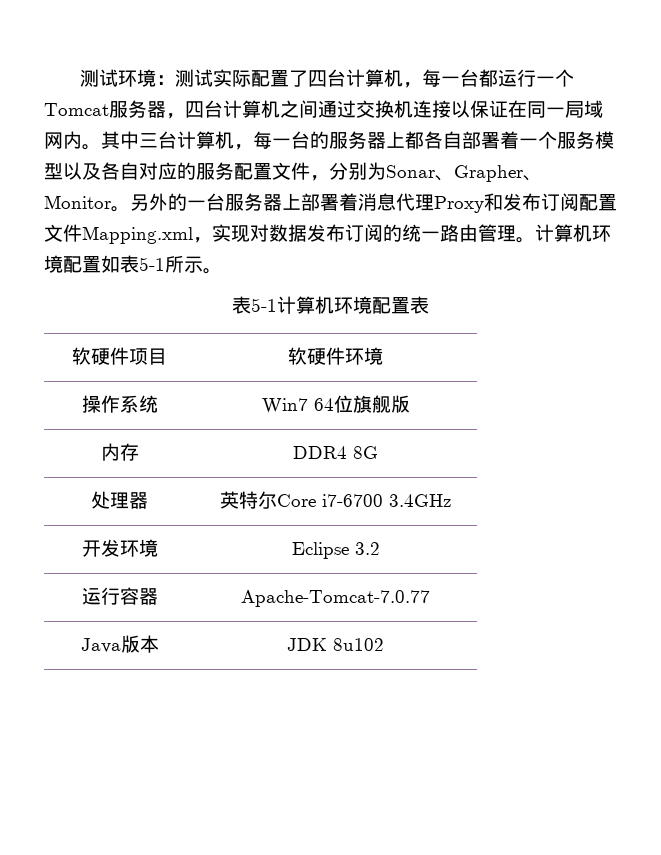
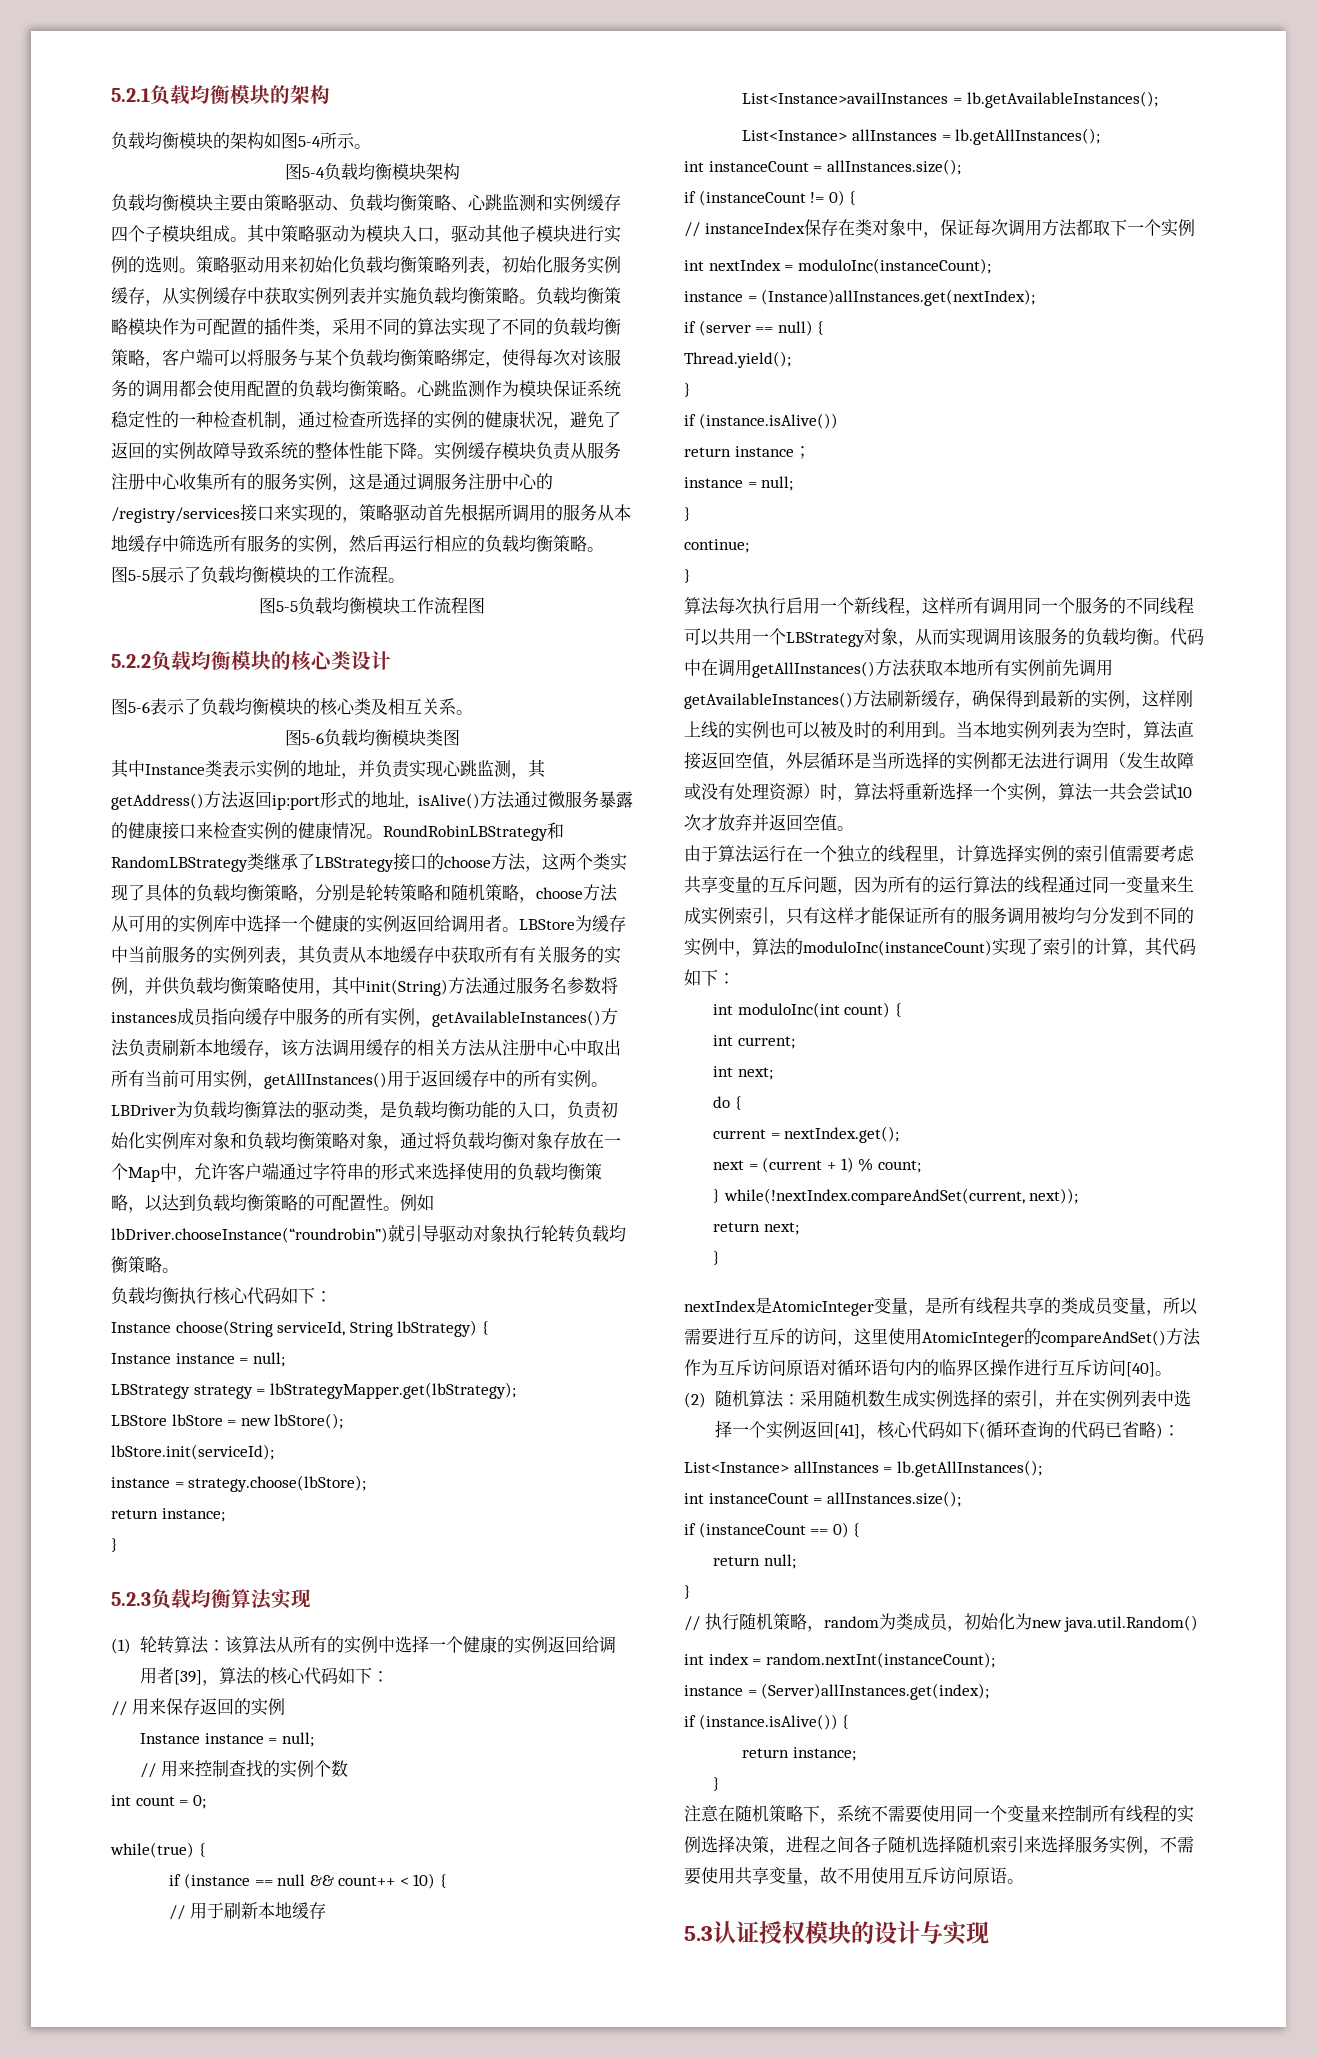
[80,69,575,88] [44,100,603,119] [44,131,614,150] [44,162,542,182] [44,193,617,213] [44,224,611,244] [44,255,222,274] [232,296,429,314] [72,347,167,365] [288,347,384,365] [81,395,158,413] [261,395,410,414] [100,443,139,461] [293,446,379,459] [91,491,148,509] [220,491,452,509] [81,539,158,557] [291,542,380,559] [81,587,158,605] [241,590,430,607] [80,635,159,653] [287,638,385,651] 测试环境：测试实际配置了四台计算机，每一台都运行一个Tomcat服务器，四台计算机之间通过交换机连接以保证在同一局域网内。其中三台计算机，每一台的服务器上都各自部署着一个服务模型以及各自对应的服务配置文件，分别为Sonar、Grapher、Monitor。另外的一台服务器上部署着消息代理Proxy和发布订阅配置文件Mapping.xml，实现对数据发布订阅的统一路由管理。计算机环境配置如表5-1所示。 // 表5-1计算机环境配置表 // 软硬件项目 | 软硬件环境 // 操作系统 | Win7 64位旗舰版 // 内存 | DDR4 8G // 处理器 | 英特尔Core i7-6700 3.4GHz // 开发环境 | Eclipse 3.2 // 运行容器 | Apache-Tomcat-7.0.77 // Java版本 | JDK 8u102 -> [111,85,330,105] [111,132,371,150] [284,163,460,181] [111,194,621,212] [111,224,621,244] [111,256,621,275] [111,287,621,306] [111,318,621,337] [111,348,621,368] [111,380,621,398] [111,410,621,430] [111,442,621,460] [111,473,553,492] [111,504,631,523] [111,535,604,554] [111,566,405,584] [259,597,485,615] [111,651,391,671] [111,698,473,716] [284,729,460,747] [111,759,546,779] [111,791,633,810] [111,822,564,841] [111,853,627,872] [111,884,618,903] [111,914,626,933] [111,945,621,965] [111,976,618,996] [111,1008,618,1027] [111,1039,621,1058] [111,1070,608,1089] [111,1101,618,1120] [111,1132,621,1151] [111,1162,602,1182] [111,1194,434,1213] [111,1224,626,1243] [111,1256,179,1273] [111,1287,332,1305] [111,1320,489,1337] [111,1352,285,1367] [111,1382,516,1399] [111,1413,344,1429] [111,1444,274,1460] [111,1475,367,1492] [111,1508,225,1522] [111,1538,118,1552] [111,1589,311,1610] [111,1635,617,1654] [140,1667,390,1686] [111,1698,285,1716] [140,1732,314,1747] [140,1760,348,1778] [111,1795,206,1809] [110,1842,206,1858] [169,1873,448,1889] [169,1902,326,1920] [742,91,1158,108] [742,128,1101,145] [684,159,961,175] [684,190,857,206] [684,219,1195,238] [684,258,991,274] [684,289,1036,306] [684,320,825,336] [684,351,791,368] [684,383,691,397] [684,413,838,429] [684,446,811,459] [684,476,794,491] [684,507,691,521] [684,539,749,553] [684,569,691,583] [684,597,1194,616] [684,628,1204,647] [684,659,1113,678] [684,690,1193,709] [684,721,1194,740] [684,751,1194,771] [684,782,1192,802] [684,814,854,831] [684,844,1195,864] [684,876,1194,895] [684,907,1194,926] [684,937,1196,957] [684,969,735,986] [713,1002,902,1018] [713,1035,795,1049] [713,1066,773,1080] [713,1096,742,1110] [713,1126,900,1143] [713,1157,921,1173] [713,1188,1079,1205] [713,1222,799,1235] [713,1251,721,1265] [684,1297,1198,1316] [684,1328,1201,1347] [684,1359,1172,1377] [684,1389,1191,1409] [714,1420,1180,1440] [684,1460,1042,1477] [684,1491,961,1507] [684,1522,861,1538] [713,1554,796,1569] [684,1585,691,1599] [684,1613,1199,1632] [684,1652,995,1668] [684,1683,990,1700] [684,1714,850,1730] [742,1747,856,1761] [713,1777,721,1791] [684,1805,1194,1824] [684,1835,1194,1855] [684,1867,1024,1886] [684,1921,989,1945] 5.2.1负载均衡模块的架构 // 负载均衡模块的架构如图5-4所示。 // 图5-4负载均衡模块架构 // 负载均衡模块主要由策略驱动、负载均衡策略、心跳监测和实例缓存四个子模块组成。其中策略驱动为模块入口，驱动其他子模块进行实例的选则。策略驱动用来初始化负载均衡策略列表，初始化服务实例缓存，从实例缓存中获取实例列表并实施负载均衡策略。负载均衡策略模块作为可配置的插件类，采用不同的算法实现了不同的负载均衡策略，客户端可以将服务与某个负载均衡策略绑定，使得每次对该服务的调用都会使用配置的负载均衡策略。心跳监测作为模块保证系统稳定性的一种检查机制，通过检查所选择的实例的健康状况，避免了返回的实例故障导致系统的整体性能下降。实例缓存模块负责从服务注册中心收集所有的服务实例，这是通过调服务注册中心的/registry/services接口来实现的，策略驱动首先根据所调用的服务从本地缓存中筛选所有服务的实例，然后再运行相应的负载均衡策略。 // 图5-5展示了负载均衡模块的工作流程。 // 图5-5负载均衡模块工作流程图 // 5.2.2负载均衡模块的核心类设计 // 图5-6表示了负载均衡模块的核心类及相互关系。 // 图5-6负载均衡模块类图 // 其中Instance类表示实例的地址，并负责实现心跳监测，其getAddress()方法返回ip:port形式的地址, isAlive()方法通过微服务暴露的健康接口来检查实例的健康情况。RoundRobinLBStrategy和RandomLBStrategy类继承了LBStrategy接口的choose方法，这两个类实现了具体的负载均衡策略，分别是轮转策略和随机策略，choose方法从可用的实例库中选择一个健康的实例返回给调用者。LBStore为缓存中当前服务的实例列表，其负责从本地缓存中获取所有有关服务的实例，并供负载均衡策略使用，其中init(String)方法通过服务名参数将instances成员指向缓存中服务的所有实例，getAvailableInstances()方法负责刷新本地缓存，该方法调用缓存的相关方法从注册中心中取出所有当前可用实例，getAllInstances()用于返回缓存中的所有实例。LBDriver为负载均衡算法的驱动类，是负载均衡功能的入口，负责初始化实例库对象和负载均衡策略对象，通过将负载均衡对象存放在一个Map中，允许客户端通过字符串的形式来选择使用的负载均衡策略，以达到负载均衡策略的可配置性。例如lbDriver.chooseInstance(“roundrobin”)就引导驱动对象执行轮转负载均衡策略。 // 负载均衡执行核心代码如下： // Instance choose(String serviceId, String lbStrategy) { // Instance instance = null; // LBStrategy strategy = lbStrategyMapper.get(lbStrategy); // LBStore lbStore = new lbStore(); // lbStore.init(serviceId); // instance = strategy.choose(lbStore); // return instance; // } // 5.2.3负载均衡算法实现 // (1)轮转算法：该算法从所有的实例中选择一个健康的实例返回给调用者[39]，算法的核心代码如下： // // 用来保存返回的实例 // Instance instance = null; // // 用来控制查找的实例个数 // int count = 0; // while(true) { // if (instance == null && count++ < 10) { // // 用于刷新本地缓存 // List<Instance>availInstances = lb.getAvailableInstances(); // List<Instance> allInstances = lb.getAllInstances(); // int instanceCount = allInstances.size(); // if (instanceCount != 0) { // // instanceIndex保存在类对象中，保证每次调用方法都取下一个实例 // int nextIndex = moduloInc(instanceCount); // instance = (Instance)allInstances.get(nextIndex); // if (server == null) { // Thread.yield(); // } // if (instance.isAlive()) // return instance； // instance = null; // } // continue; // } // 算法每次执行启用一个新线程，这样所有调用同一个服务的不同线程可以共用一个LBStrategy对象，从而实现调用该服务的负载均衡。代码中在调用getAllInstances()方法获取本地所有实例前先调用getAvailableInstances()方法刷新缓存，确保得到最新的实例，这样刚上线的实例也可以被及时的利用到。当本地实例列表为空时，算法直接返回空值，外层循环是当所选择的实例都无法进行调用（发生故障或没有处理资源）时，算法将重新选择一个实例，算法一共会尝试10次才放弃并返回空值。 // 由于算法运行在一个独立的线程里，计算选择实例的索引值需要考虑共享变量的互斥问题，因为所有的运行算法的线程通过同一变量来生成实例索引，只有这样才能保证所有的服务调用被均匀分发到不同的实例中，算法的moduloInc(instanceCount)实现了索引的计算，其代码如下： // int moduloInc(int count) { // int current; // int next; // do { // current = nextIndex.get(); // next = (current + 1) % count; // } while(!nextIndex.compareAndSet(current, next)); // return next; // } // nextIndex是AtomicInteger变量，是所有线程共享的类成员变量，所以需要进行互斥的访问，这里使用AtomicInteger的compareAndSet()方法作为互斥访问原语对循环语句内的临界区操作进行互斥访问[40]。 // (2)随机算法：采用随机数生成实例选择的索引，并在实例列表中选择一个实例返回[41]，核心代码如下(循环查询的代码已省略)： // List<Instance> allInstances = lb.getAllInstances(); // int instanceCount = allInstances.size(); // if (instanceCount == 0) { // return null; // } // // 执行随机策略，random为类成员，初始化为new java.util.Random() // int index = random.nextInt(instanceCount); // instance = (Server)allInstances.get(index); // if (instance.isAlive()) { // return instance; // } // 注意在随机策略下，系统不需要使用同一个变量来控制所有线程的实例选择决策，进程之间各子随机选择随机索引来选择服务实例，不需要使用共享变量，故不用使用互斥访问原语。 // 5.3认证授权模块的设计与实现

